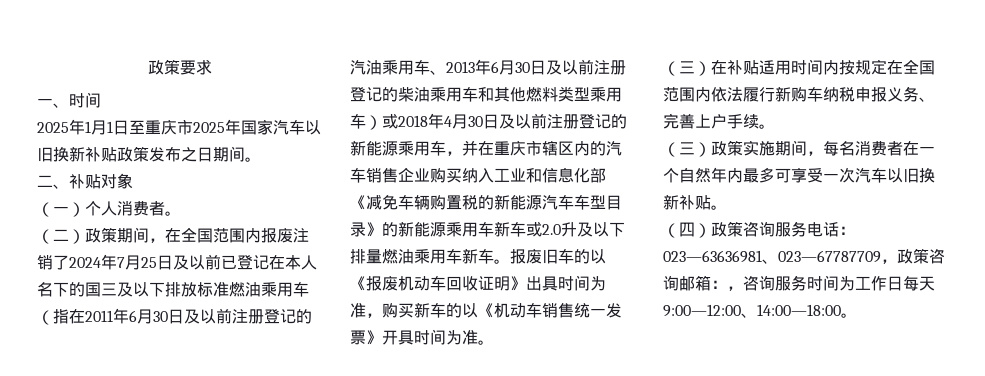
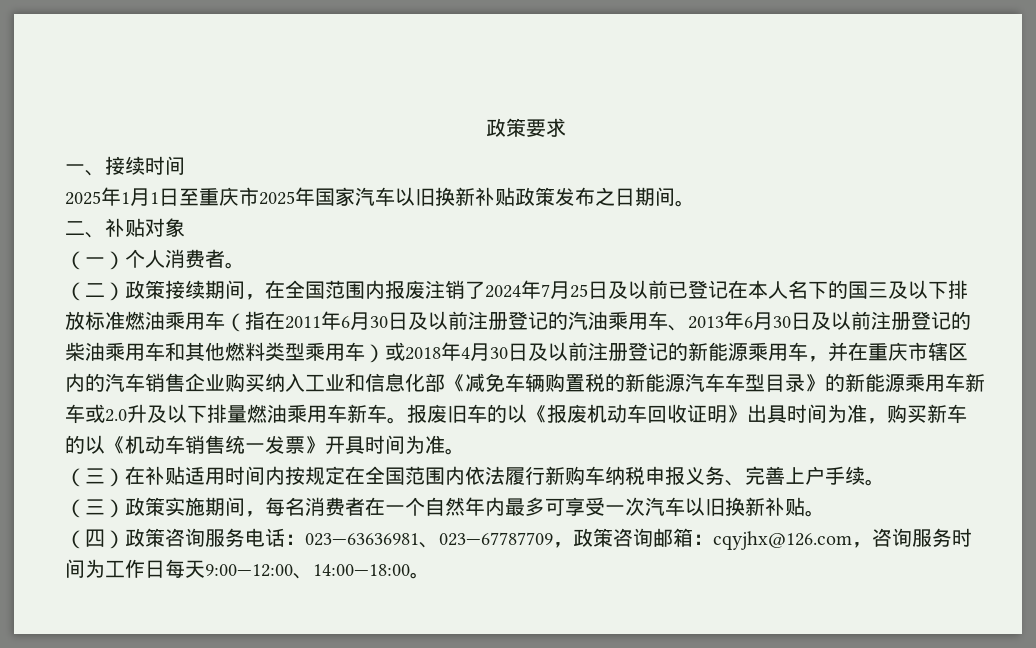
(69, 105) none -> [105,156,145,175] 接续
(117, 235) none -> [165,280,205,299] 接续
(727, 284) none -> [713,531,852,550] cqyjhx@126.com

